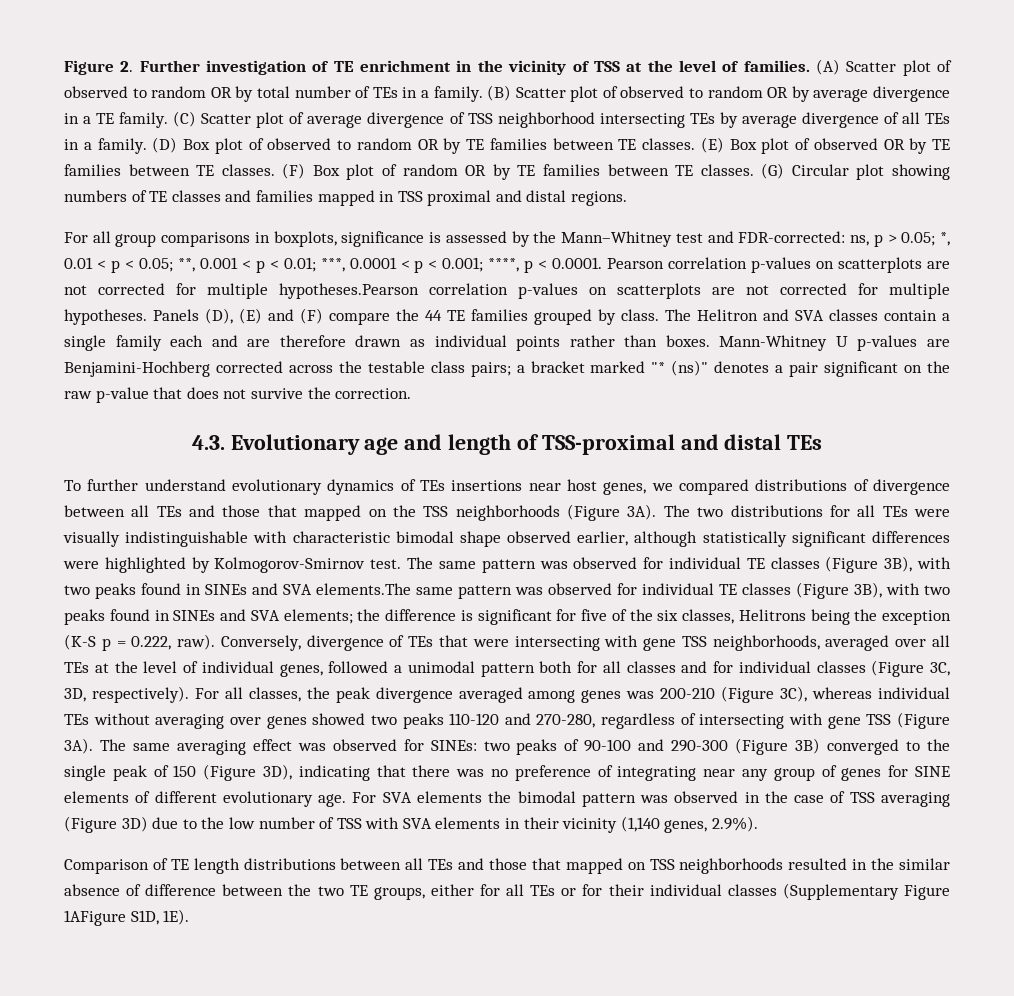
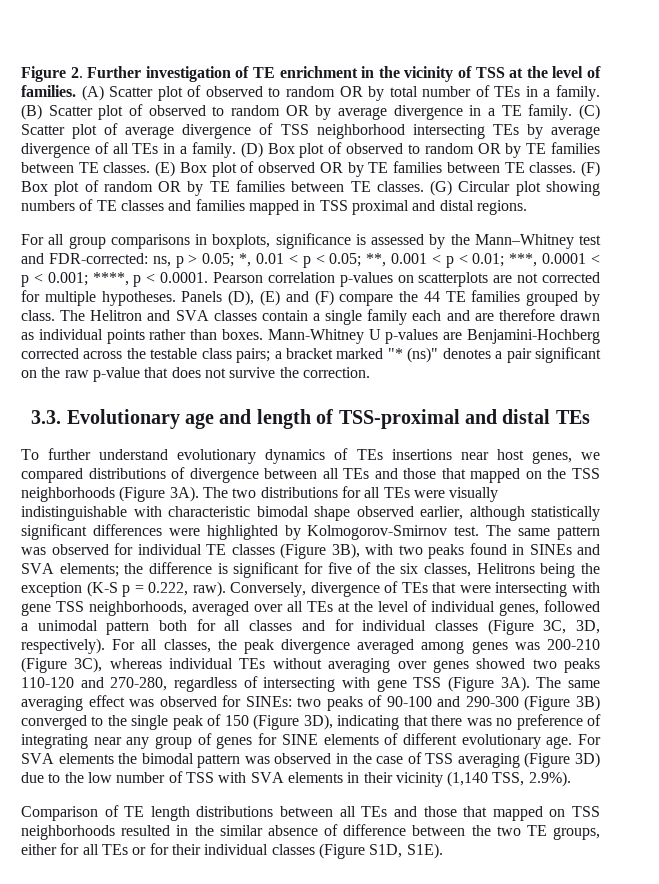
[279,283,950,299] hypotheses.Pearson correlation p-values on scatterplots are not corrected for multiple -> (96, 298) none
[191,435,225,450] 4.3. -> [31,410,62,424] 3.3.
[316,582,950,599] [64,609,280,625] elements.The same pattern was observed for individual TE classes (Figure 3B), with two peaks found in SINEs and SVA -> (54, 568) none
[664,820,708,833] genes, -> [492,772,525,786] TSS,
[782,883,950,900] [64,909,190,926] (Supplementary Figure 1AFigure S1D, 1E). -> [318,843,443,859] (Figure S1D, S1E).

